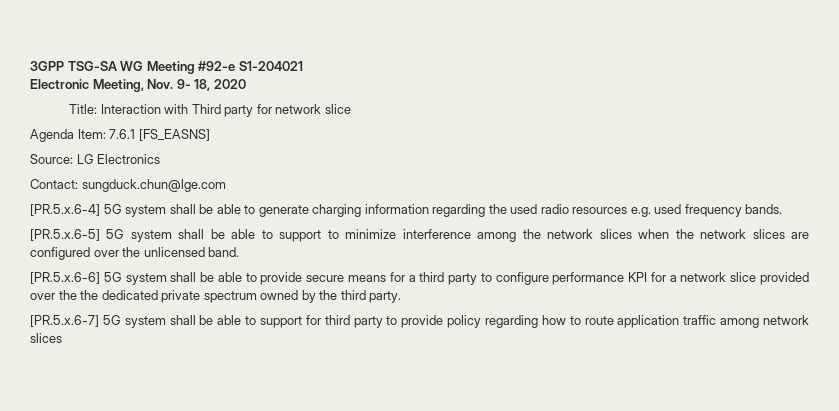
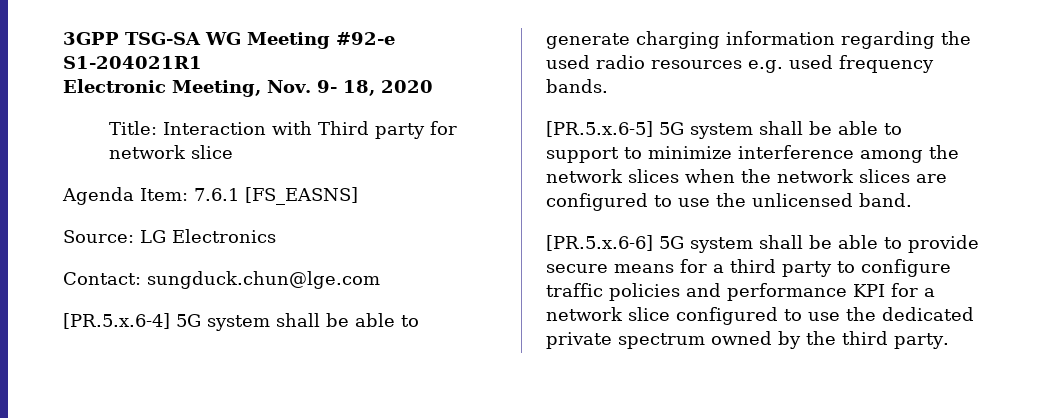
[238,61,303,71] S1-204021 -> [63,56,202,69] S1-204021R1
[93,250,119,257] over -> [654,195,710,207] to use
(549, 278) none -> [546,283,721,301] traffic policies and
[759,272,809,285] [30,290,77,300] provided over the -> [676,307,840,325] configured to use
[30,315,809,328] [30,333,62,343] // [PR.5.x.6-7] 5G system shall be able to support for third party to provide policy regarding how to route application traffic among network slices -> (949, 341) none

